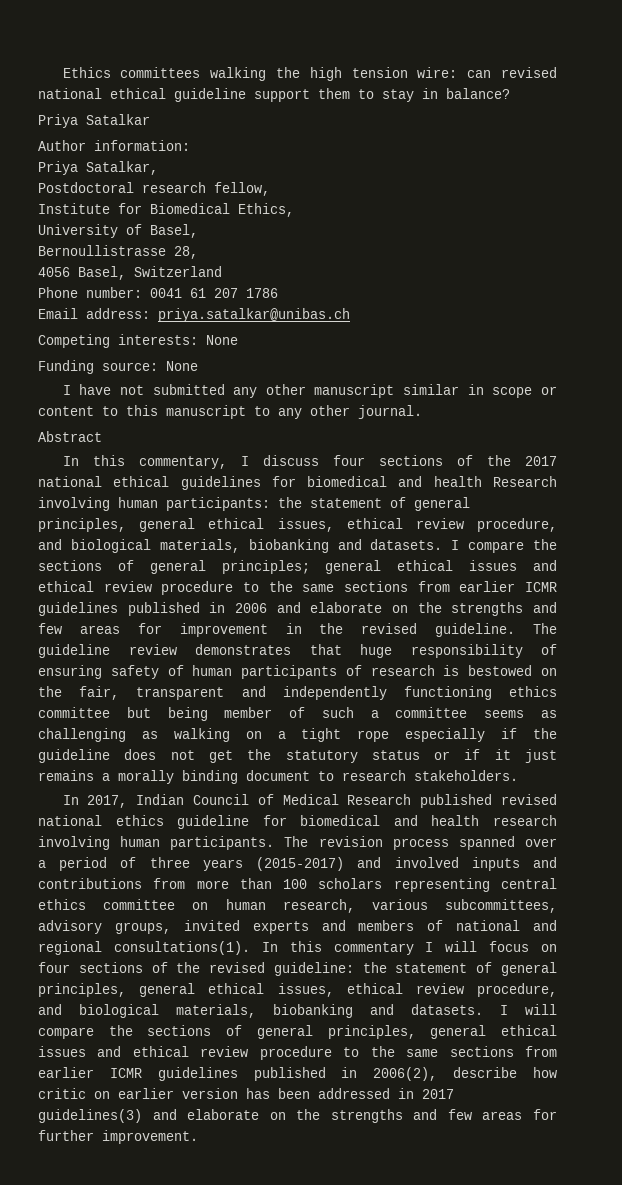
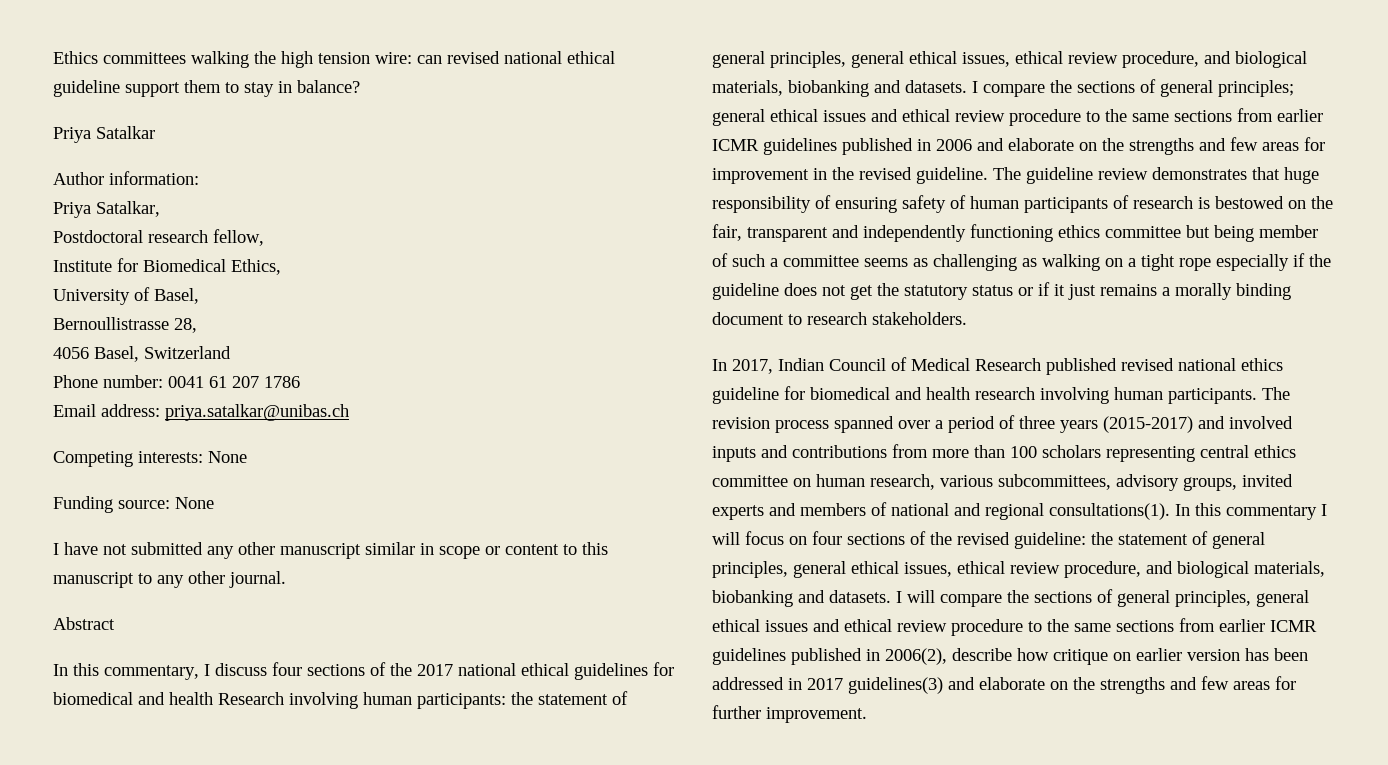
[38,1088,86,1099] critic -> [1053,649,1108,665] critique

